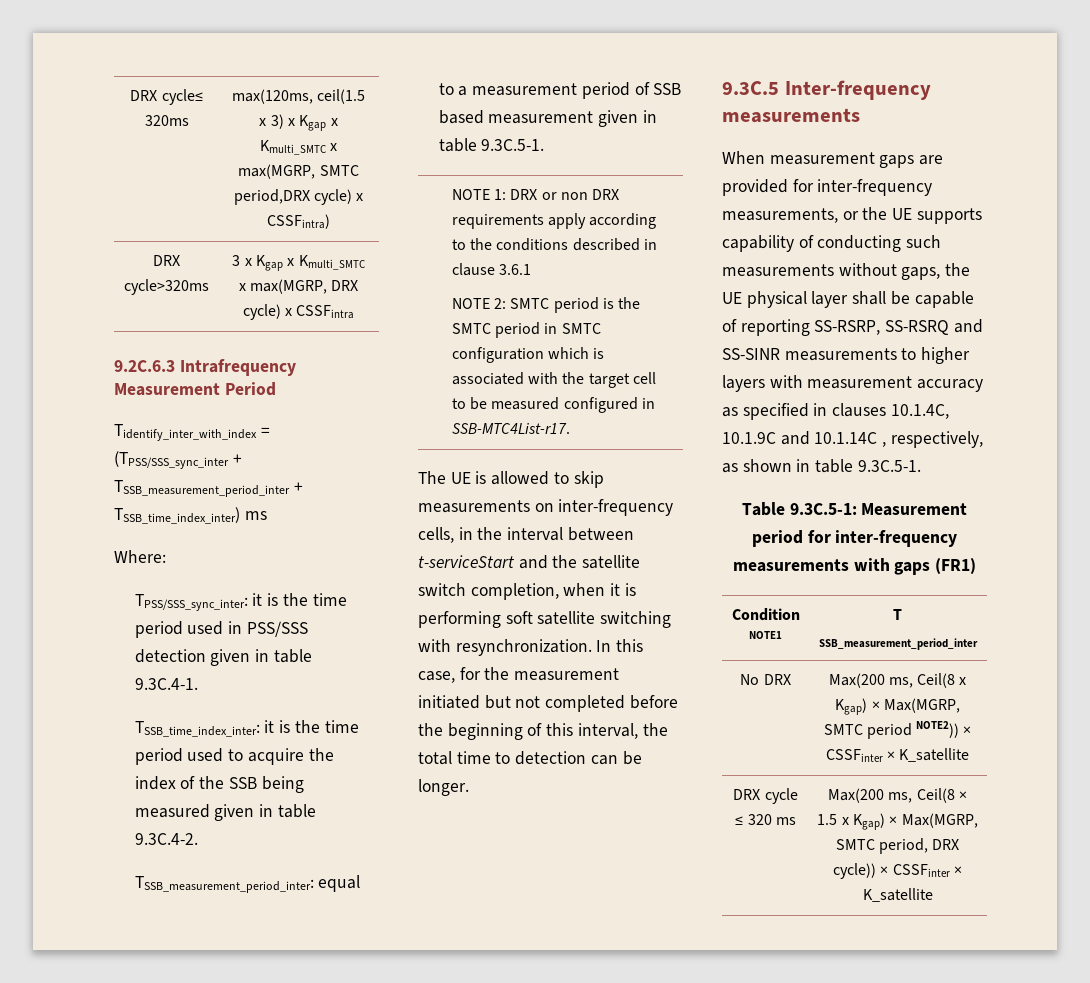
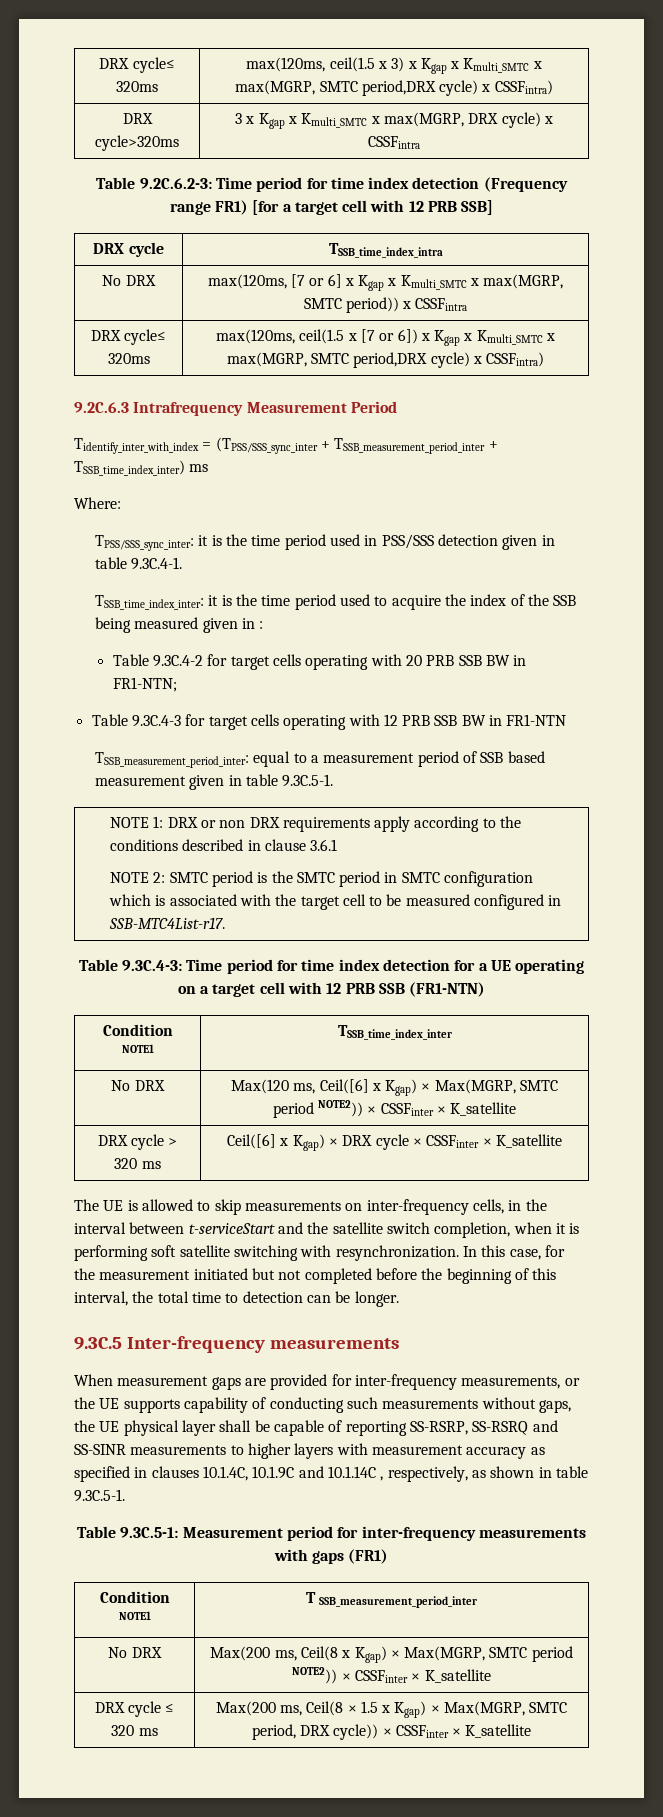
(355, 312) none -> [96,177,568,192] [169,200,494,215] [93,242,164,257] [328,243,443,258] [102,275,156,286] [207,274,564,291] [303,297,468,313] [90,329,167,345] [107,353,150,364] [215,329,556,346] [226,352,545,368] // Table 9.2C.6.2-3: Time period for time index detection (Frequency range FR1) [for a target cell with 12 PRB SSB] // DRX cycle | TSSB_time_index_intra // No DRX | max(120ms, [7 or 6] x Kgap x Kmulti_SMTC x max(MGRP, SMTC period)) x CSSFintra // DRX cycle≤ 320ms | max(120ms, ceil(1.5 x [7 or 6]) x Kgap x Kmulti_SMTC x max(MGRP, SMTC period,DRX cycle) x CSSFintra)
[277,804,316,818] [134,833,198,845] table 9.3C.4-2. -> [259,621,264,629] [112,654,527,670] [112,677,177,692] [91,714,567,730] : // Table 9.3C.4-2 for target cells operating with 20 PRB SSB BW in FR1-NTN; // Table 9.3C.4-3 for target cells operating with 12 PRB SSB BW in FR1-NTN
(570, 428) none -> [78,959,585,974] [177,982,486,997] [102,1024,173,1036] [121,1044,154,1053] [337,1025,452,1040] [111,1080,165,1091] [230,1079,559,1096] [272,1100,517,1118] [97,1134,178,1150] [114,1158,161,1169] [227,1134,562,1151] // Table 9.3C.4-3: Time period for time index detection for a UE operating on a target cell with 12 PRB SSB (FR1-NTN) // Condition NOTE1 | TSSB_time_index_inter // No DRX | Max(120 ms, Ceil([6] x Kgap) × Max(MGRP, SMTC period NOTE2)) × CSSFinter × K_satellite // DRX cycle > 320 ms | Ceil([6] x Kgap) × DRX cycle × CSSFinter × K_satellite

